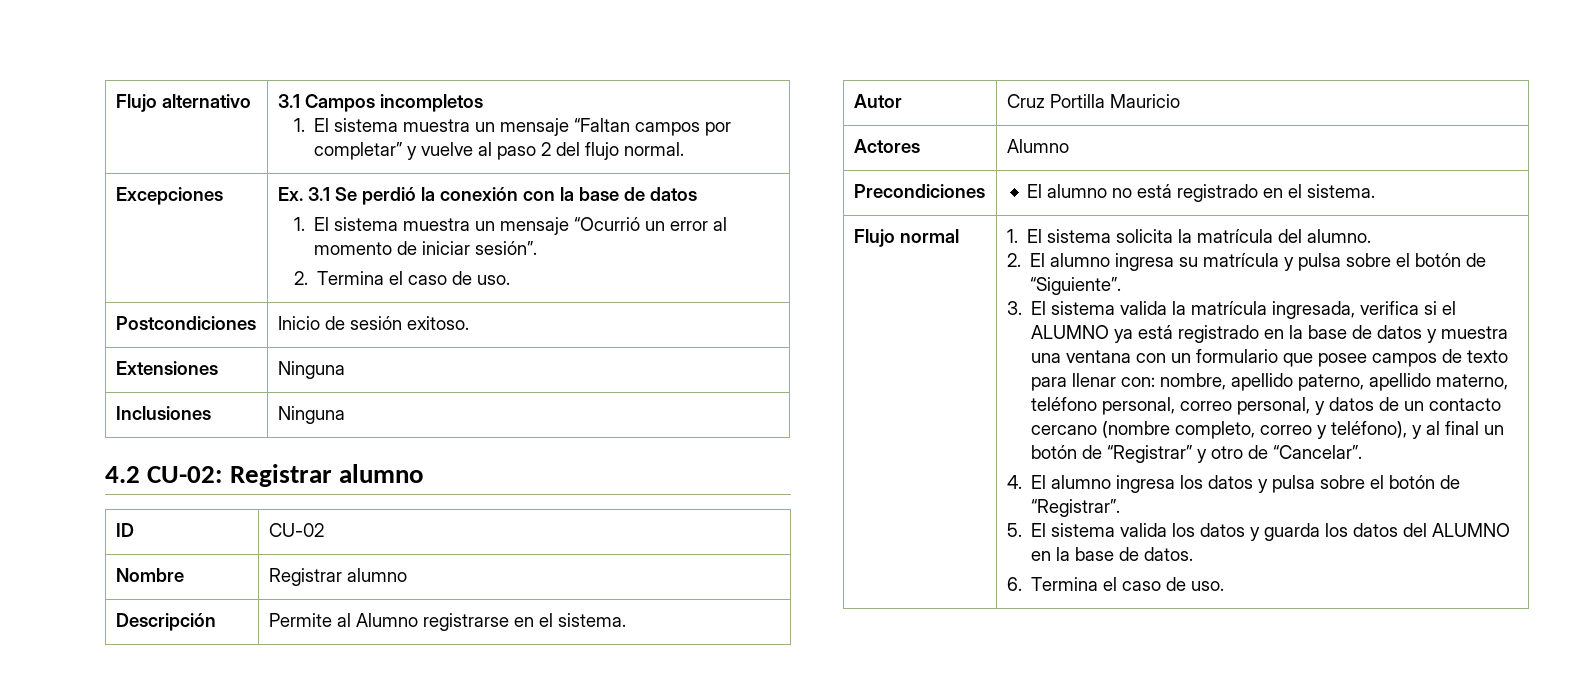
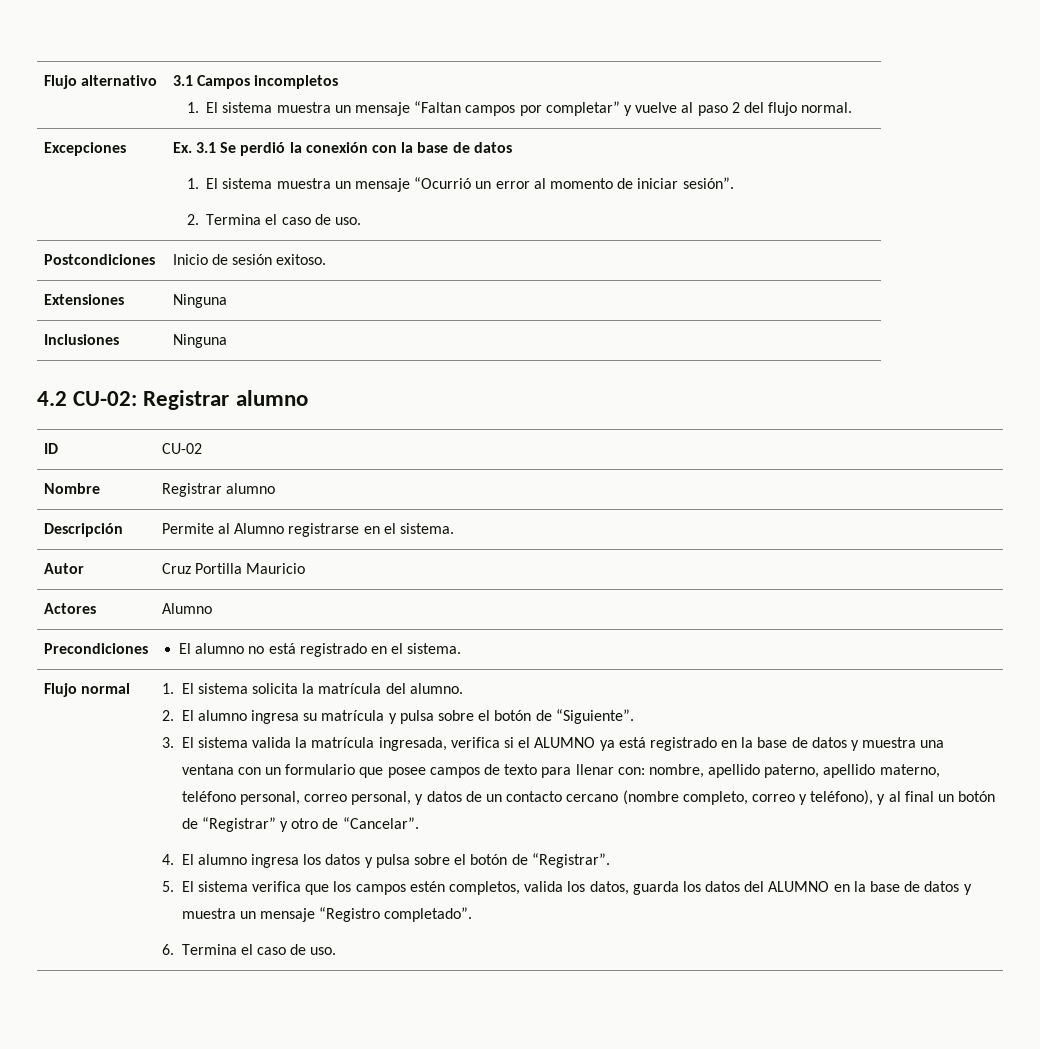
[1120,523,1261,541] valida los datos y -> [252,881,629,895] verifica que los campos estén completos, valida los datos,
[1144,547,1194,561] datos. -> [924,881,972,895] [181,907,473,922] datos y muestra un mensaje “Registro completado”.

